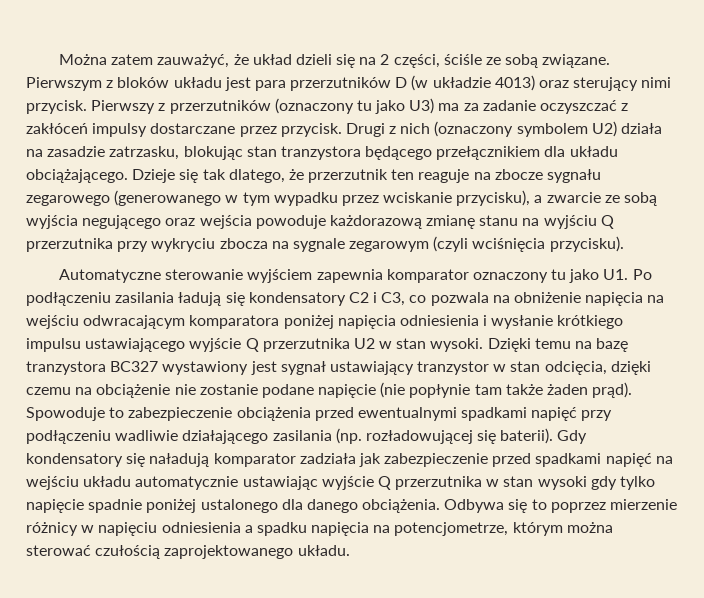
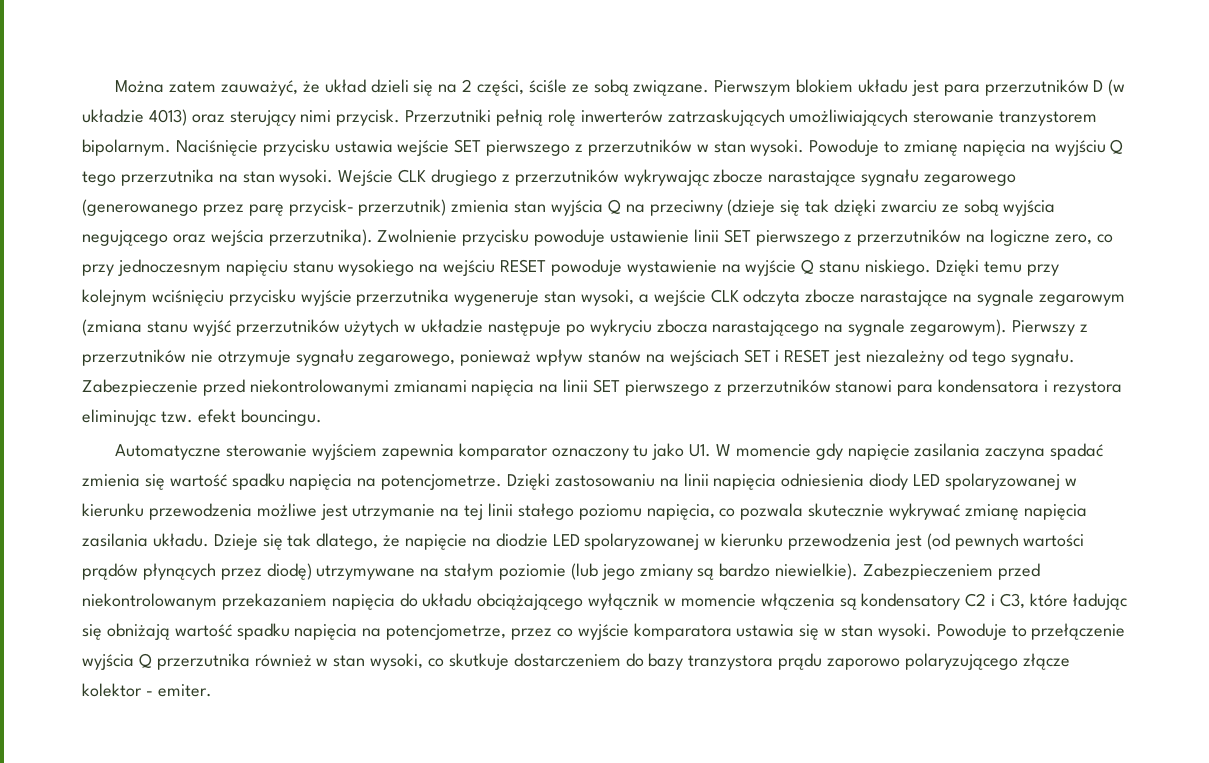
[106,77,170,88] z bloków -> [796,79,854,93] blokiem
[91,98,629,114] [26,121,663,137] [26,146,618,160] [26,169,602,183] [26,190,601,206] Pierwszy z przerzutników (oznaczony tu jako U3) ma za zadanie oczyszczać z zakłóceń impulsy dostarczane przez przycisk. Drugi z nich (oznaczony symbolem U2) działa na zasadzie zatrzasku, blokując stan tranzystora będącego przełącznikiem dla układu obciążającego. Dzieje się tak dlatego, że przerzutnik ten reaguje na zbocze sygnału zegarowego (generowanego w tym wypadku przez wciskanie przycisku), a zwarcie -> [405,109,1098,126] [82,139,1124,156] [82,169,1017,186] [82,199,937,216] Przerzutniki pełnią rolę inwerterów zatrzaskujących umożliwiających sterowanie tranzystorem bipolarnym. Naciśnięcie przycisku ustawia wejście SET pierwszego z przerzutników w stan wysoki. Powoduje to zmianę napięcia na wyjściu Q tego przerzutnika na stan wysoki. Wejście CLK drugiego z przerzutników wykrywając zbocze narastające sygnału zegarowego (generowanego przez parę przycisk- przerzutnik) zmienia stan wyjścia Q na przeciwny (dzieje się tak dzięki zwarciu
[255,215,614,229] [26,236,624,252] powoduje każdorazową zmianę stanu na wyjściu Q przerzutnika przy wykryciu zbocza na sygnale zegarowym (czyli wciśnięcia przycisku). -> [268,229,1113,246] [82,259,1059,276] [82,289,1125,306] [82,319,1088,336] [82,349,1075,366] [82,379,1122,396] [82,409,322,426] przerzutnika). Zwolnienie przycisku powoduje ustawienie linii SET pierwszego z przerzutników na logiczne zero, co przy jednoczesnym napięciu stanu wysokiego na wejściu RESET powoduje wystawienie na wyjście Q stanu niskiego. Dzięki temu przy kolejnym wciśnięciu przycisku wyjście przerzutnika wygeneruje stan wysoki, a wejście CLK odczyta zbocze narastające na sygnale zegarowym (zmiana stanu wyjść przerzutników użytych w układzie następuje po wykryciu zbocza narastającego na sygnale zegarowym). Pierwszy z przerzutników nie otrzymuje sygnału zegarowego, ponieważ wpływ stanów na wejściach SET i RESET jest niezależny od tego sygnału. Zabezpieczenie przed niekontrolowanymi zmianami napięcia na linii SET pierwszego z przerzutników stanowi para kondensatora i rezystora eliminując tzw. efekt bouncingu.
[632,269,652,280] [26,292,665,306] [26,315,624,329] [26,338,629,352] [26,361,651,375] [26,382,633,398] [26,407,613,421] [26,428,588,444] [26,453,673,467] [26,476,656,490] [26,499,678,513] [26,522,613,536] [26,545,350,559] Po podłączeniu zasilania ładują się kondensatory C2 i C3, co pozwala na obniżenie napięcia na wejściu odwracającym komparatora poniżej napięcia odniesienia i wysłanie krótkiego impulsu ustawiającego wyjście Q przerzutnika U2 w stan wysoki. Dzięki temu na bazę tranzystora BC327 wystawiony jest sygnał ustawiający tranzystor w stan odcięcia, dzięki czemu na obciążenie nie zostanie podane napięcie (nie popłynie tam także żaden prąd). Spowoduje to zabezpieczenie obciążenia przed ewentualnymi spadkami napięć przy podłączeniu wadliwie działającego zasilania (np. rozładowującej się baterii). Gdy kondensatory się naładują komparator zadziała jak zabezpieczenie przed spadkami napięć na wejściu układu automatycznie ustawiając wyjście Q przerzutnika w stan wysoki gdy tylko napięcie spadnie poniżej ustalonego dla danego obciążenia. Odbywa się to poprzez mierzenie różnicy w napięciu odniesienia a spadku napięcia na potencjometrze, którym można sterować czułością zaprojektowanego układu. -> [715,443,1104,460] [82,473,1077,490] [82,503,1087,520] [82,533,1085,550] [82,563,1040,580] [82,593,1127,610] [82,623,1126,640] [82,653,1070,670] [82,683,212,697] W momencie gdy napięcie zasilania zaczyna spadać zmienia się wartość spadku napięcia na potencjometrze. Dzięki zastosowaniu na linii napięcia odniesienia diody LED spolaryzowanej w kierunku przewodzenia możliwe jest utrzymanie na tej linii stałego poziomu napięcia, co pozwala skutecznie wykrywać zmianę napięcia zasilania układu. Dzieje się tak dlatego, że napięcie na diodzie LED spolaryzowanej w kierunku przewodzenia jest (od pewnych wartości prądów płynących przez diodę) utrzymywane na stałym poziomie (lub jego zmiany są bardzo niewielkie). Zabezpieczeniem przed niekontrolowanym przekazaniem napięcia do układu obciążającego wyłącznik w momencie włączenia są kondensatory C2 i C3, które ładując się obniżają wartość spadku napięcia na potencjometrze, przez co wyjście komparatora ustawia się w stan wysoki. Powoduje to przełączenie wyjścia Q przerzutnika również w stan wysoki, co skutkuje dostarczeniem do bazy tranzystora prądu zaporowo polaryzującego złącze kolektor - emiter.

